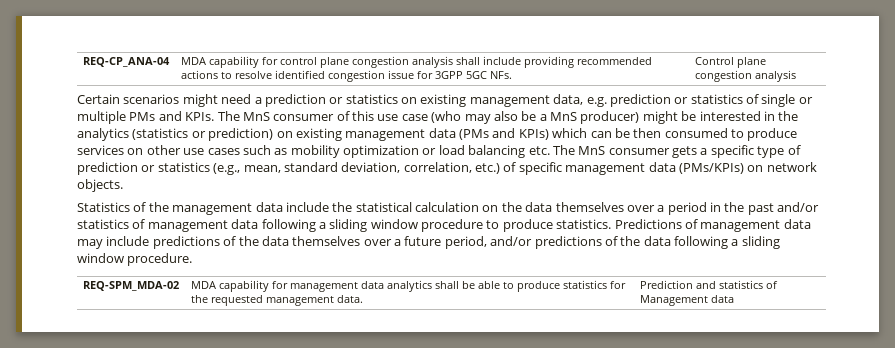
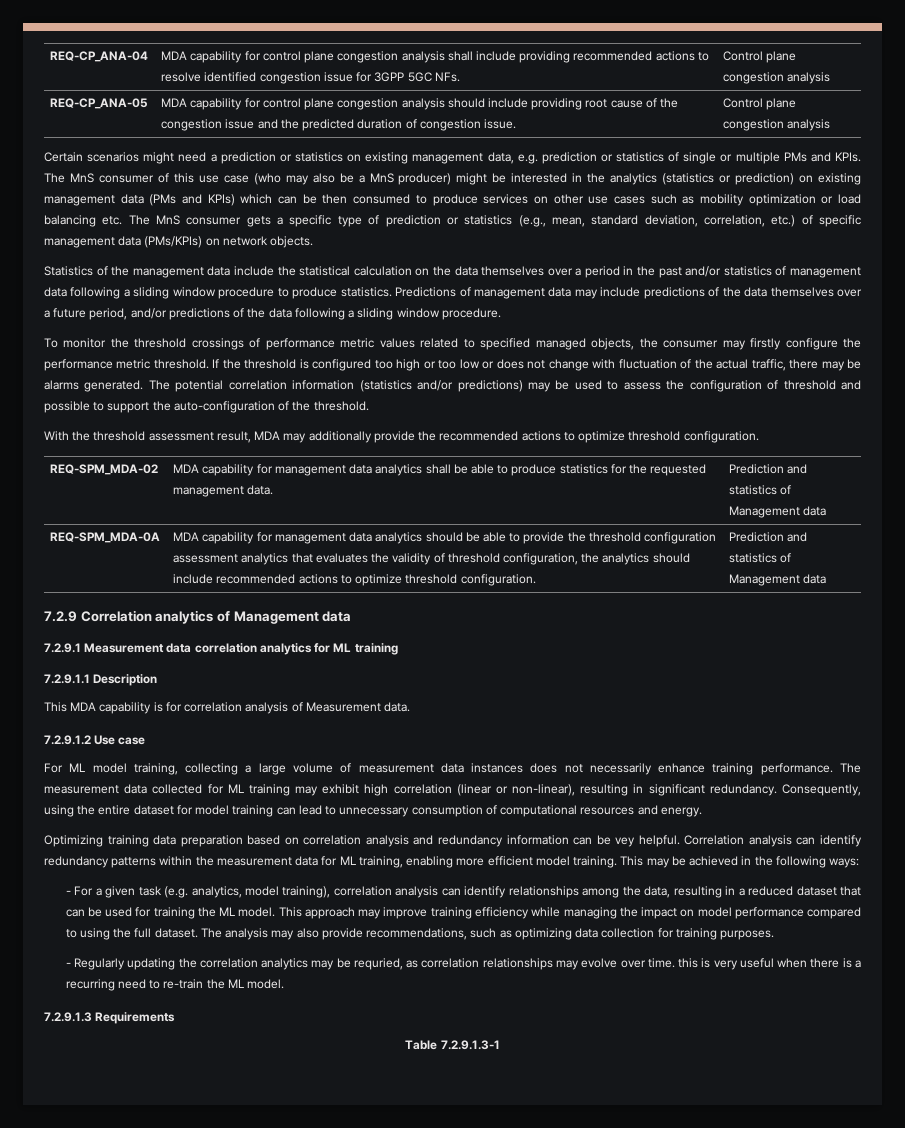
(796, 76) none -> [50,98,149,109] [161,98,679,110] [161,119,516,131] [723,98,797,110] [723,119,831,131] // REQ-CP_ANA-05 | MDA capability for control plane congestion analysis should include providing root cause of the congestion issue and the predicted duration of congestion issue. | Control plane congestion analysis
(193, 259) none -> [44,338,862,350] [44,359,862,371] [44,380,862,392] [44,401,369,413] [44,431,759,443] // To monitor the threshold crossings of performance metric values related to specified managed objects, the consumer may firstly configure the performance metric threshold. If the threshold is configured too high or too low or does not change with fluctuation of the actual traffic, there may be alarms generated. The potential correlation information (statistics and/or predictions) may be used to assess the configuration of threshold and possible to support the auto-configuration of the threshold. // With the threshold assessment result, MDA may additionally provide the recommended actions to optimize threshold configuration.
(734, 299) none -> [50,532,161,543] [173,532,717,544] [173,553,690,565] [173,574,536,586] [729,532,808,542] [729,553,792,563] [729,574,827,586] [44,610,352,624] [44,643,398,655] [44,674,158,686] [44,702,411,714] [44,735,146,745] [44,763,862,775] [44,784,861,796] [44,805,702,817] [44,835,862,847] [44,856,860,868] [65,886,862,898] [65,907,861,919] [65,928,775,940] [65,958,862,970] [65,979,285,991] [44,1012,176,1024] [405,1040,500,1050] // REQ-SPM_MDA-0A | MDA capability for management data analytics should be able to provide the threshold configuration assessment analytics that evaluates the validity of threshold configuration, the analytics should include recommended actions to optimize threshold configuration. | Prediction and statistics of Management data // 7.2.9 Correlation analytics of Management data // 7.2.9.1 Measurement data correlation analytics for ML training // 7.2.9.1.1 Description // This MDA capability is for correlation analysis of Measurement data. // 7.2.9.1.2 Use case // For ML model training, collecting a large volume of measurement data instances does not necessarily enhance training performance. The measurement data collected for ML training may exhibit high correlation (linear or non-linear), resulting in significant redundancy. Consequently, using the entire dataset for model training can lead to unnecessary consumption of computational resources and energy. // Optimizing training data preparation based on correlation analysis and redundancy information can be vey helpful. Correlation analysis can identify redundancy patterns within the measurement data for ML training, enabling more efficient model training. This may be achieved in the following ways: // - For a given task (e.g. analytics, model training), correlation analysis can identify relationships among the data, resulting in a reduced dataset that can be used for training the ML model. This approach may improve training efficiency while managing the impact on model performance compared to using the full dataset. The analysis may also provide recommendations, such as optimizing data collection for training purposes. // - Regularly updating the correlation analytics may be requried, as correlation relationships may evolve over time. this is very useful when there is a recurring need to re-train the ML model. // 7.2.9.1.3 Requirements // Table 7.2.9.1.3-1

